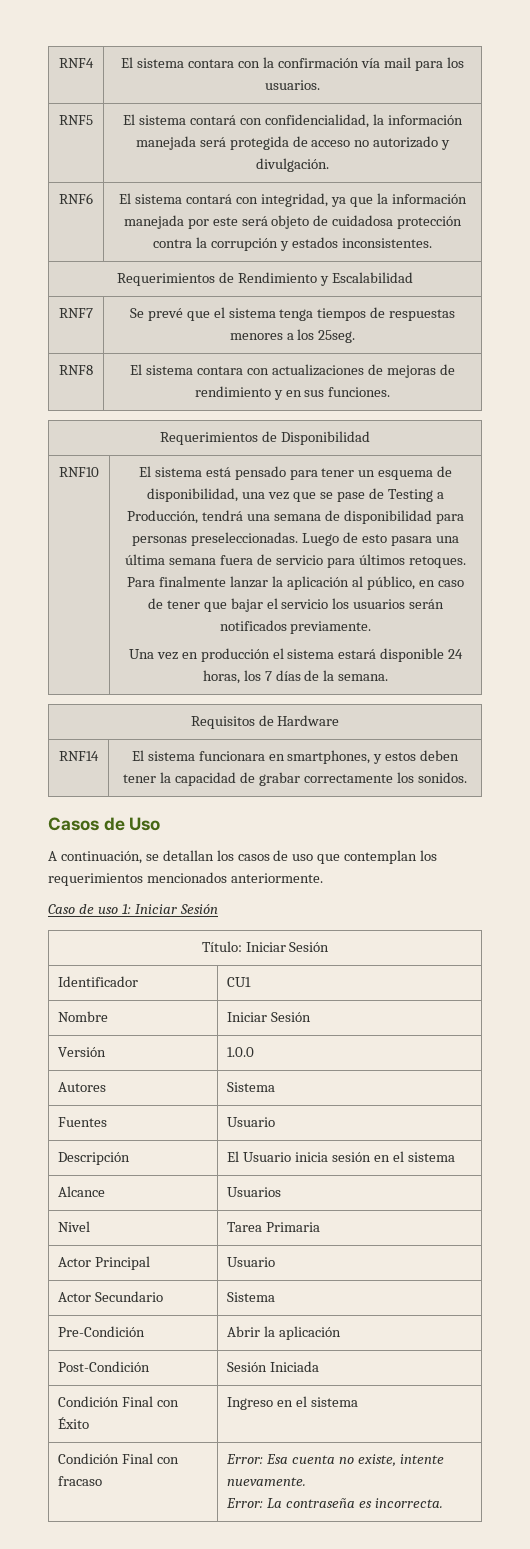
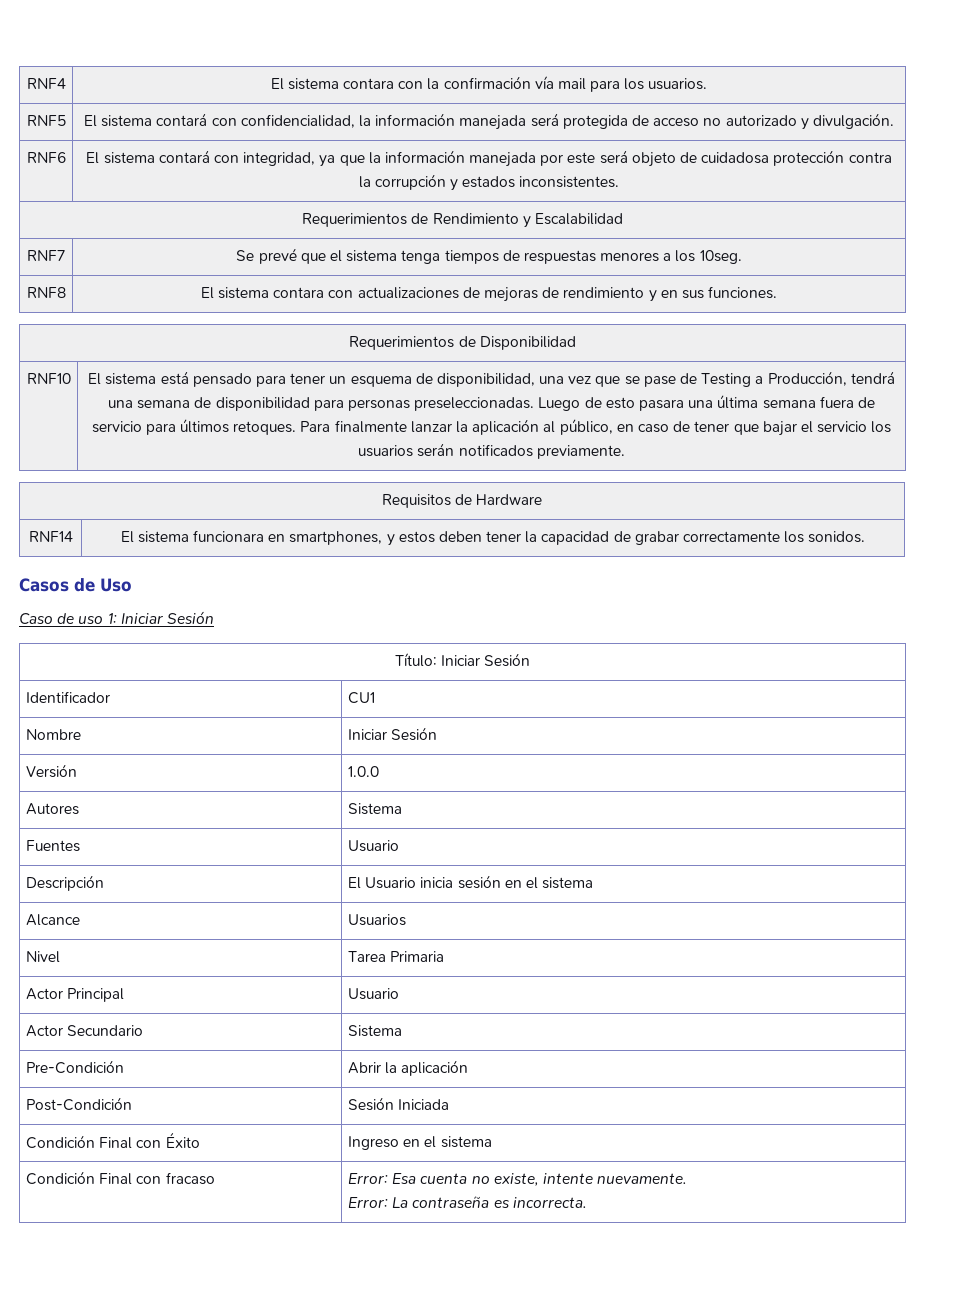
[318,330,356,343] 25seg. -> [699,250,742,264] 10seg.
[128,648,464,662] [202,670,389,684] // Una vez en producción el sistema estará disponible 24 horas, los 7 días de la semana. -> (625, 452) none
[48,850,438,864] [48,872,323,886] // A continuación, se detallan los casos de uso que contemplan los requerimientos mencionados anteriormente. -> (132, 585) none

